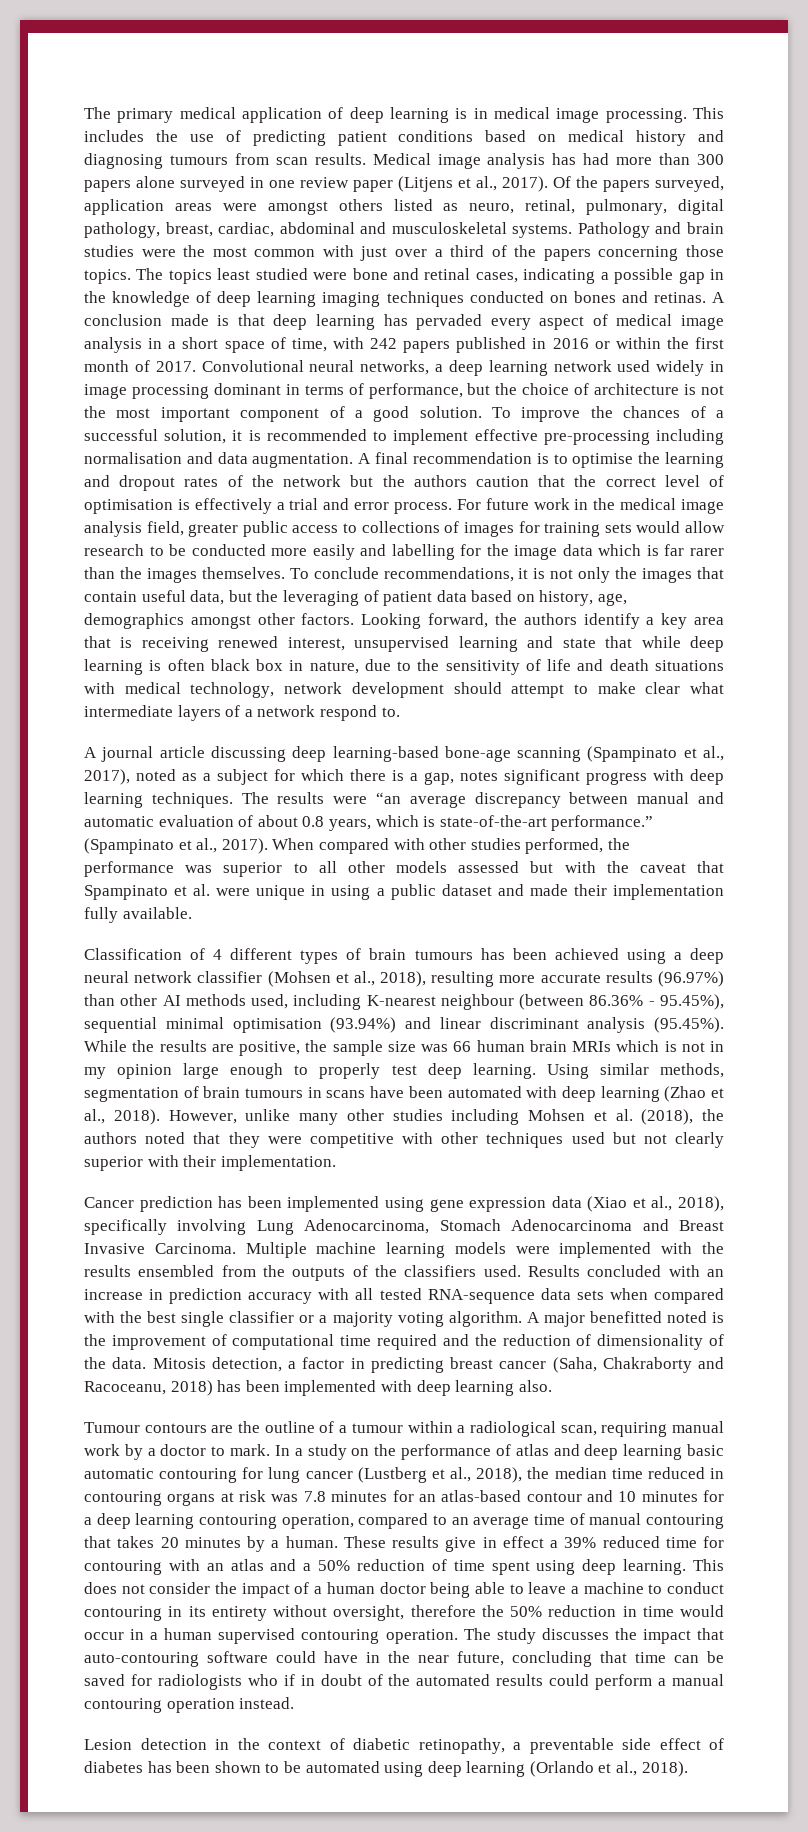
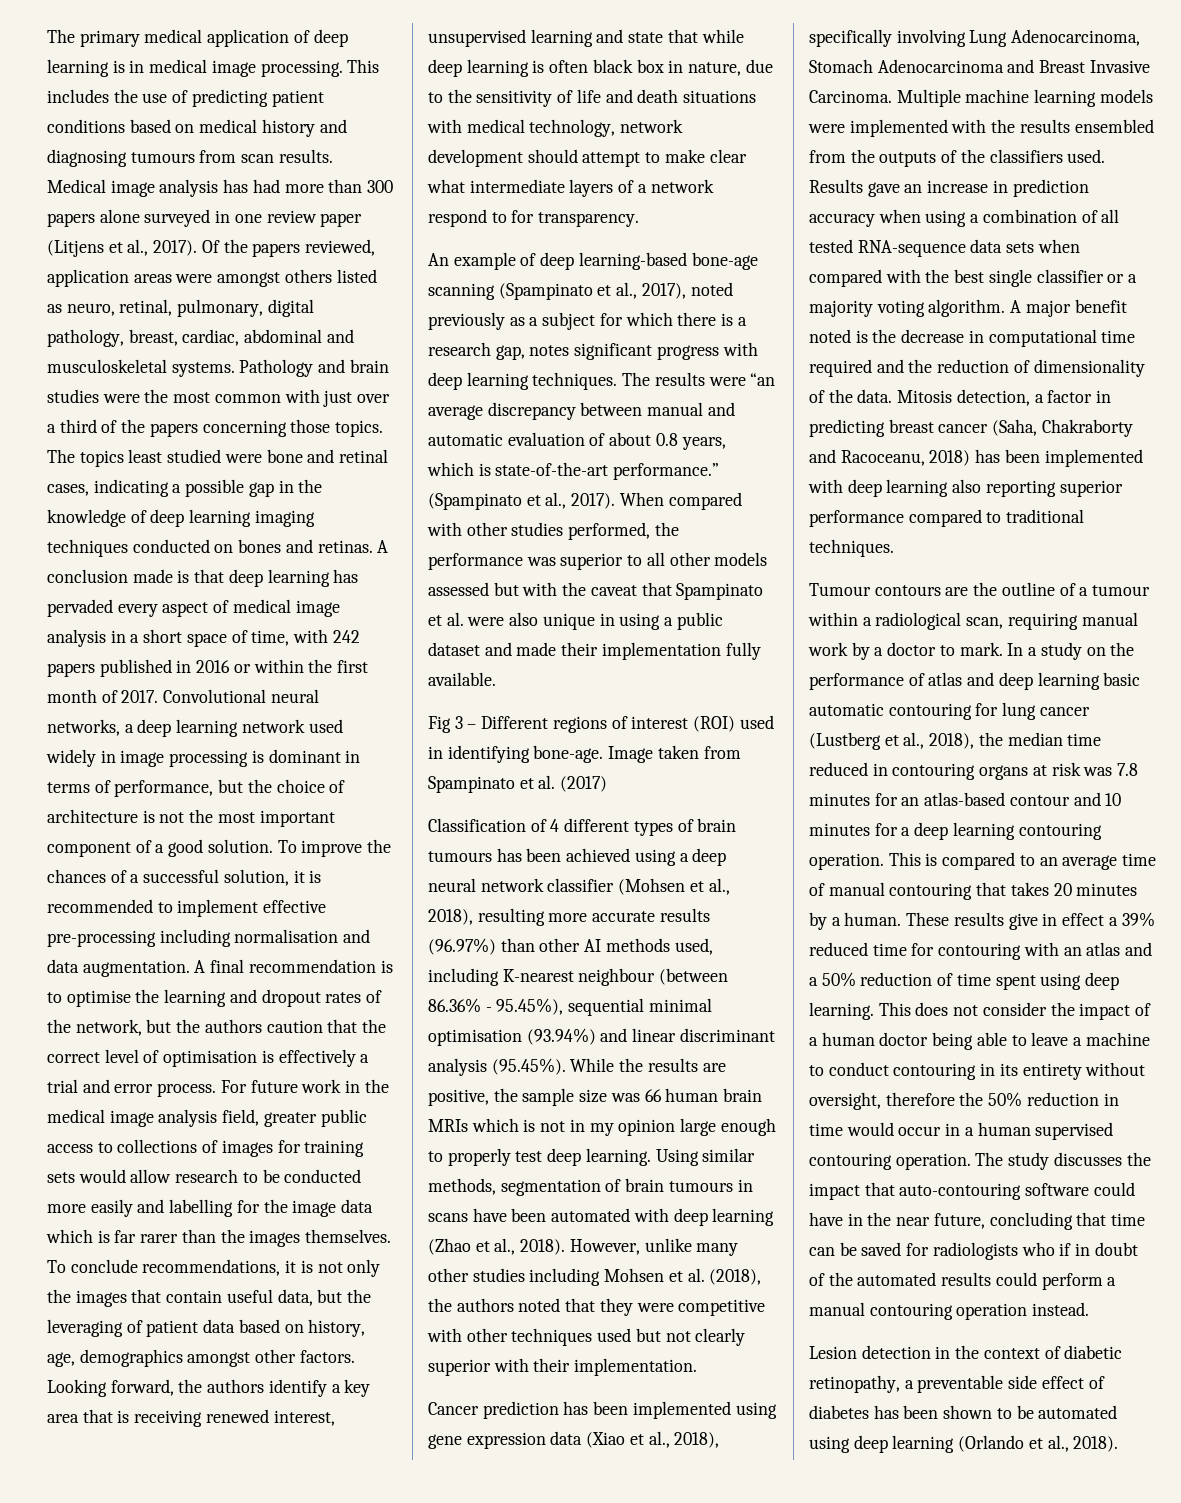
[655,176,724,192] surveyed, -> [305,239,376,256] reviewed,
(209, 391) none -> [251,750,264,763] is
[283,475,342,487] network -> [75,1019,142,1036] network,
[381,707,400,717] [84,746,286,762] to. // A journal article discussing -> [491,210,640,227] [428,252,537,270] to for transparency. // An example of
(176, 775) none -> [428,312,505,330] previously
(418, 777) none -> [428,342,491,356] research
(251, 892) none -> [509,612,539,626] also
(192, 913) none -> [428,715,774,733] [428,745,741,763] [428,775,608,793] // Fig 3 – Different regions of interest (ROI) used in identifying bone-age. Image taken from Spampinato et al. (2017)
[587,1265,700,1277] concluded with -> [867,182,900,197] gave
[318,1288,350,1300] with -> [878,209,1098,227] when using a combination of
[589,1311,662,1323] benefitted -> [1074,299,1127,313] benefit
[111,1334,227,1350] improvement of -> [901,329,984,343] decrease in
[518,1380,552,1392] also. -> [952,479,1123,497] [809,509,1085,527] [809,539,894,557] also reporting superior performance compared to traditional techniques.
[281,1514,354,1529] operation, -> [809,852,938,870] operation. This is

